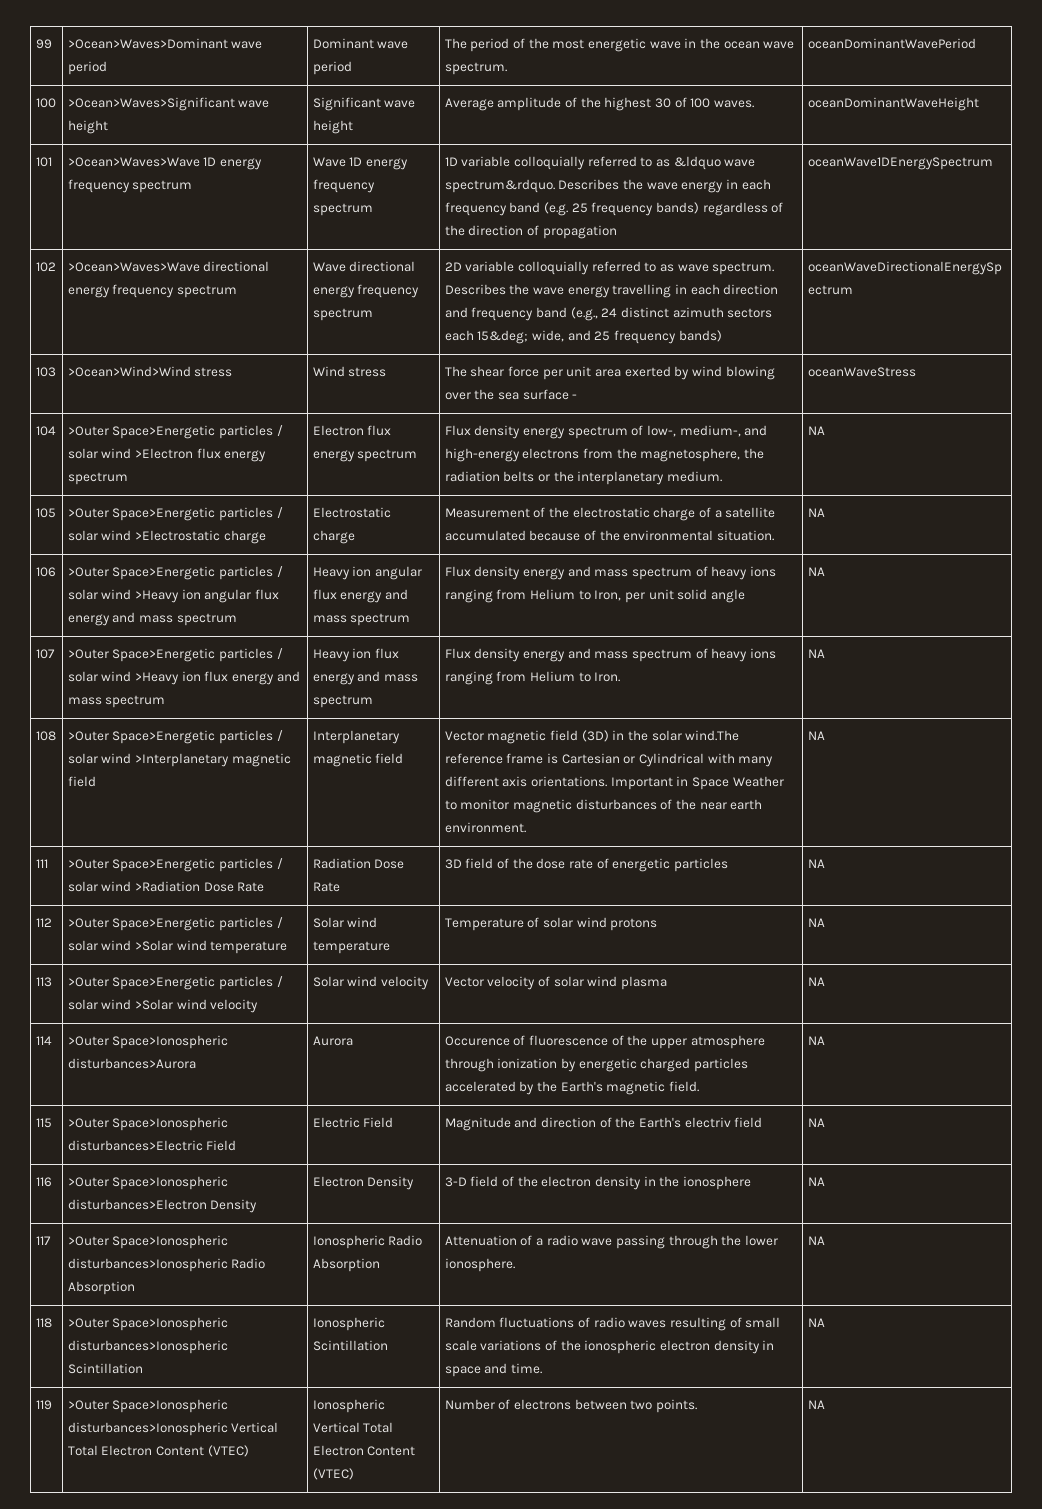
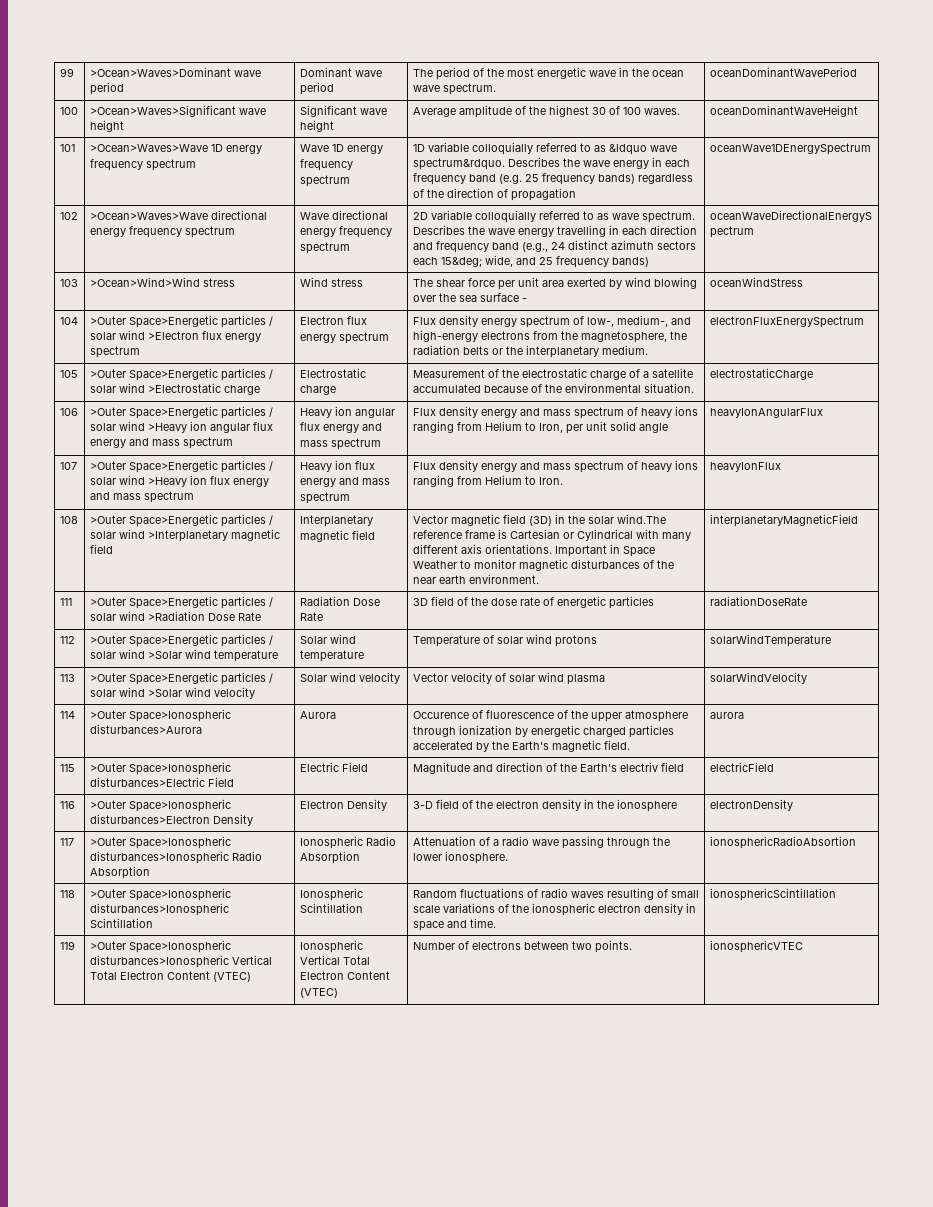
[807,367,916,377] oceanWaveStress -> [709,277,803,287] oceanWindStress
[807,426,825,435] NA -> [709,316,864,328] electronFluxEnergySpectrum
[807,508,825,517] NA -> [709,368,813,380] electrostaticCharge
[807,567,825,576] NA -> [709,408,823,418] heavyIonAngularFlux
[807,649,825,658] NA -> [709,462,781,472] heavyIonFlux
[807,731,825,740] NA -> [709,514,858,527] interplanetaryMagneticField
[807,859,825,868] NA -> [709,596,807,606] radiationDoseRate
[807,918,825,927] NA -> [709,634,831,647] solarWindTemperature
[807,977,825,986] NA -> [709,672,807,684] solarWindVelocity
[807,1036,825,1045] NA -> [709,712,744,719] aurora
[807,1118,825,1127] NA -> [709,762,774,772] electricField
[807,1177,825,1186] NA -> [709,799,793,811] electronDensity
[807,1236,825,1245] NA -> [709,836,856,849] ionosphericRadioAbsortion
[807,1318,825,1327] NA -> [709,888,836,901] ionosphericScintillation
[807,1400,825,1409] NA -> [709,940,803,953] ionosphericVTEC

